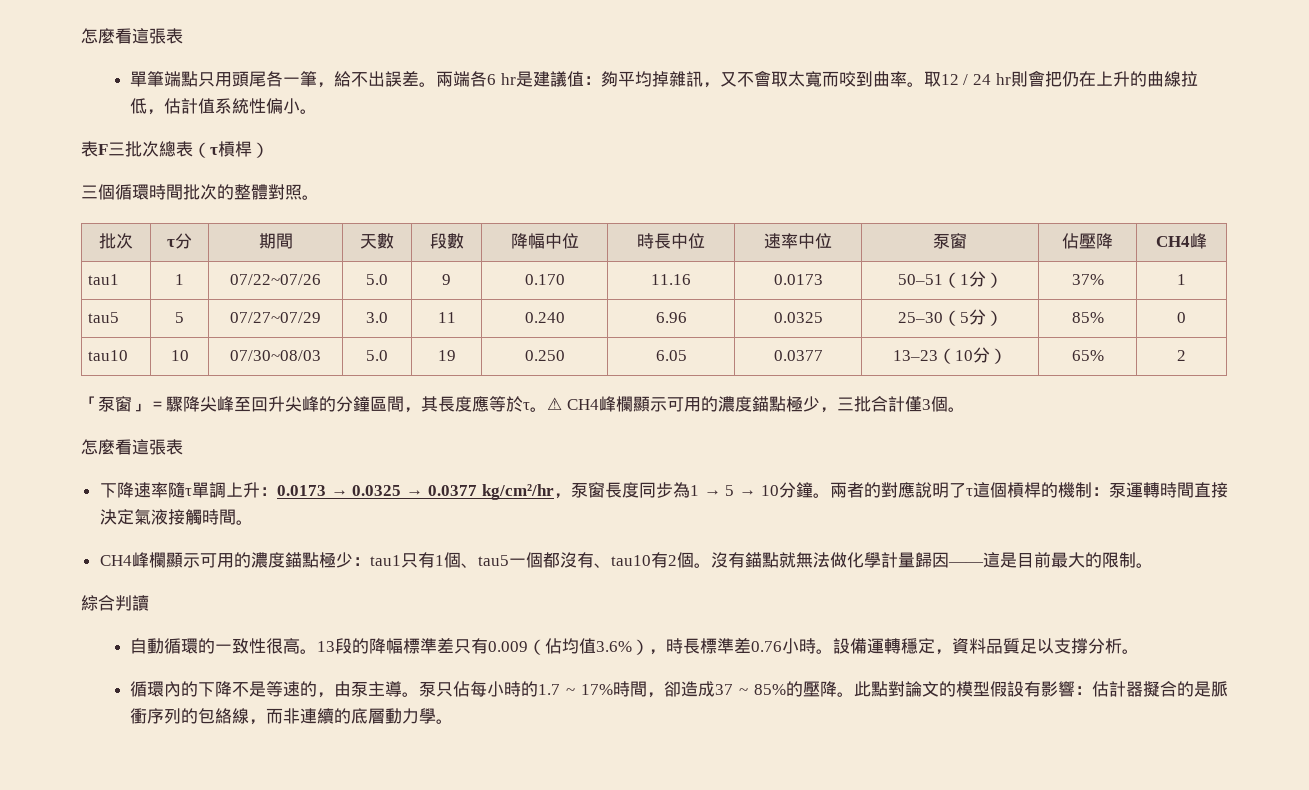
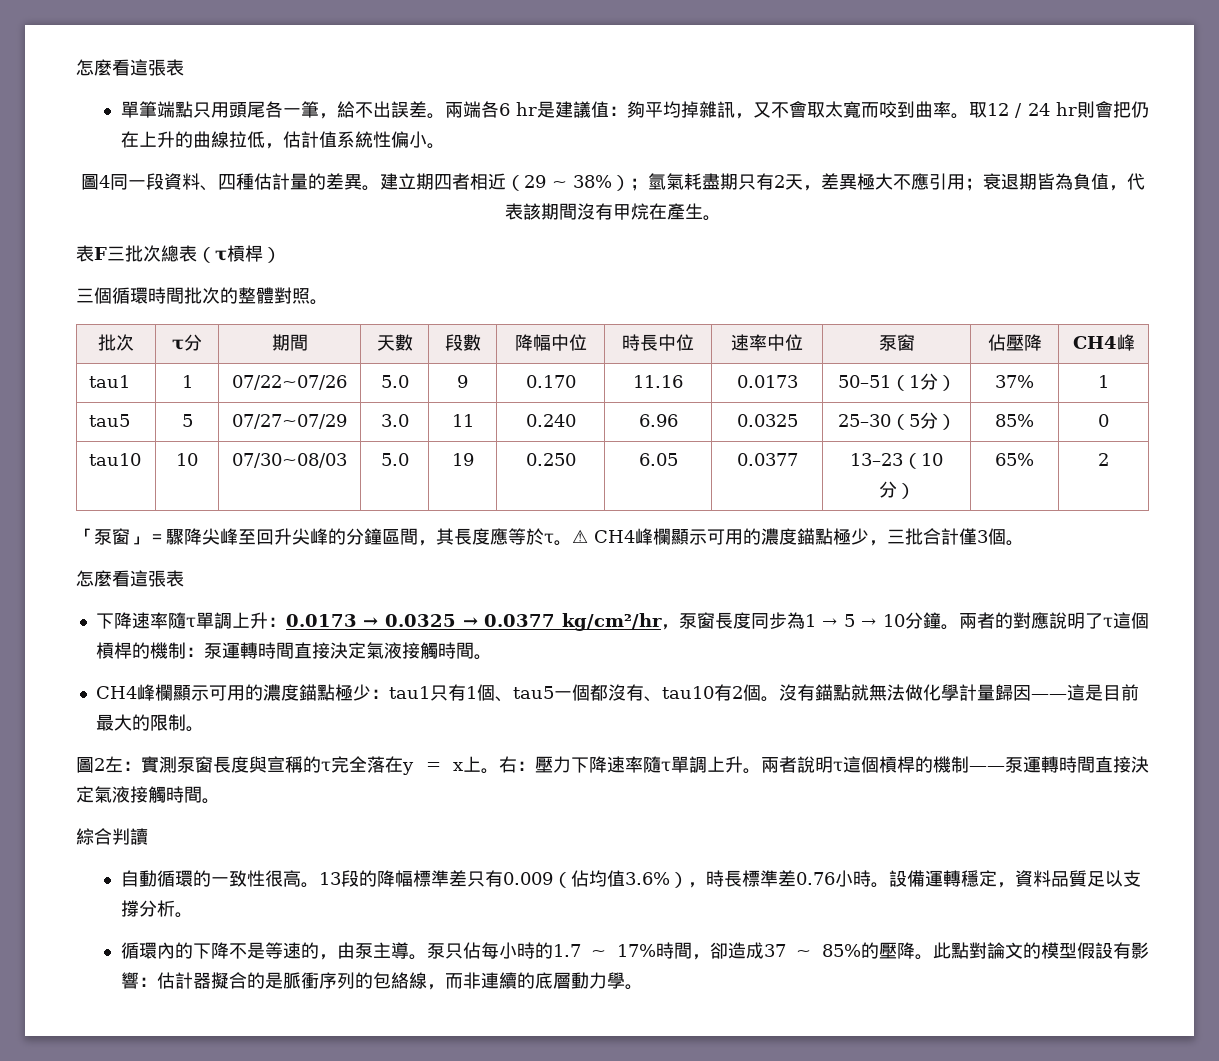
(318, 111) none -> [80,173,1145,191] [504,203,721,221] // 圖4同一段資料、四種估計量的差異。建立期四者相近（29 ~ 38%）；氫氣耗盡期只有2天，差異極大不應引用；衰退期皆為負值，代表該期間沒有甲烷在產生。
(1153, 565) none -> [76,756,1149,775] [76,786,220,804] // 圖2左：實測泵窗長度與宣稱的τ完全落在y = x上。右：壓力下降速率隨τ單調上升。兩者說明τ這個槓桿的機制——泵運轉時間直接決定氣液接觸時間。

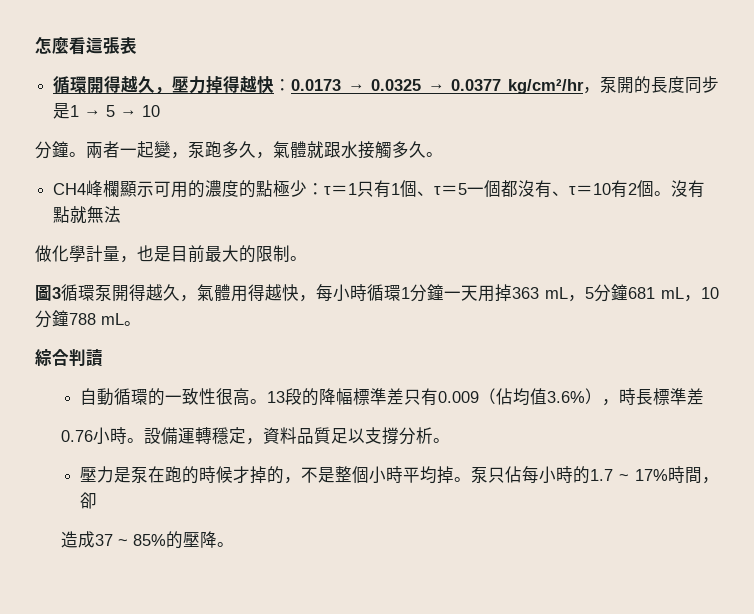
[76,59,184,76] [120,101,1150,119] [120,131,445,149] [80,173,1145,191] [504,203,721,221] [76,245,281,263] [76,287,328,305] [98,334,134,351] [172,334,202,351] [271,334,308,351] [376,334,413,351] [444,334,481,351] [514,334,587,351] [622,334,694,351] [731,334,803,351] [878,334,915,351] [987,334,1042,351] [1072,334,1135,351] [89,375,131,388] [181,375,193,388] [232,375,347,390] [380,375,409,388] [457,375,468,388] [525,375,576,388] [633,375,683,388] [736,375,798,388] [837,373,956,391] [995,375,1034,388] [1098,375,1109,388] [89,414,131,427] [181,414,193,427] [232,414,347,429] [380,414,409,427] [451,414,474,427] [525,414,576,427] [638,414,678,427] [736,414,798,427] [837,412,956,430] [995,414,1034,427] [1098,414,1109,427] [89,453,142,466] [176,453,198,466] [232,453,347,468] [380,453,409,466] [451,453,474,466] [525,453,576,466] [638,453,678,466] [736,453,798,466] [850,453,943,469] [878,481,915,499] [995,453,1034,466] [1098,453,1109,466] [76,528,1024,546] [76,570,184,587] [95,612,268,629] 怎麼看這張表 // 單筆端點只用頭尾各一筆，給不出誤差。兩端各6 hr是建議值：夠平均掉雜訊，又不會取太寬而咬到曲率。取12 / 24 hr則會把仍在上升的曲線拉低，估計值系統性偏小。 // 圖4同一段資料、四種估計量的差異。建立期四者相近（29 ~ 38%）；氫氣耗盡期只有2天，差異極大不應引用；衰退期皆為負值，代表該期間沒有甲烷在產生。 // 表F三批次總表（τ槓桿） // 三個循環時間批次的整體對照。 // 批次 | τ分 | 期間 | 天數 | 段數 | 降幅中位 | 時長中位 | 速率中位 | 泵窗 | 佔壓降 | CH4峰 // tau1 | 1 | 07/22~07/26 | 5.0 | 9 | 0.170 | 11.16 | 0.0173 | 50–51（1分） | 37% | 1 // tau5 | 5 | 07/27~07/29 | 3.0 | 11 | 0.240 | 6.96 | 0.0325 | 25–30（5分） | 85% | 0 // tau10 | 10 | 07/30~08/03 | 5.0 | 19 | 0.250 | 6.05 | 0.0377 | 13–23（10分） | 65% | 2 // 「泵窗」＝驟降尖峰至回升尖峰的分鐘區間，其長度應等於τ。⚠ CH4峰欄顯示可用的濃度錨點極少，三批合計僅3個。 // 怎麼看這張表 // 下降速率隨τ單調上升 -> [35,37,137,55] [53,76,275,94] 怎麼看這張表 // 循環開得越久，壓力掉得越快
[696,612,715,629] 窗 -> [617,76,651,94] 開的
[786,612,805,629] 為 -> [53,103,71,119] 是
(905, 620) none -> (161, 111) //
[995,612,1149,629] [95,642,474,659] 的對應說明了τ這個槓桿的機制：泵運轉時間直接決定氣液接觸時間 -> [120,140,426,159] 一起變，泵跑多久，氣體就跟水接觸多久
[298,684,317,701] 錨 -> [239,180,257,198] 的
[388,686,430,699] tau1 -> [324,183,358,195] τ＝1
[512,686,554,699] tau5 -> [434,183,468,195] τ＝5
[661,686,714,699] tau10 -> [569,183,612,195] τ＝10
[814,684,833,701] 錨 -> (706, 189) none
(905, 692) none -> (122, 214) //
[994,684,1085,701] 歸因——這 -> [120,245,154,263] ，也
[94,756,1149,775] [76,786,202,803] 2左：實測泵窗長度與宣稱的τ完全落在y = x上。右：壓力下降速率隨τ單調上升。兩者說明τ這個槓桿的機制——泵運轉時間直接決定氣液接觸時間 -> [52,284,719,302] [35,310,124,328] 3循環泵開得越久，氣體用得越快，每小時循環1分鐘一天用掉363 mL，5分鐘681 mL，10分鐘788 mL
(796, 878) none -> (704, 396) //
[120,942,409,960] 循環內的下降不是等速的，由泵主導 -> [79,466,454,484] 壓力是泵在跑的時候才掉的，不是整個小時平均掉
(728, 950) none -> (97, 500) //
[933,942,1150,959] [120,972,643,990] 此點對論文的模型假設有影響：估計器擬合的是脈衝序列的包絡線，而非連續的底層動力學。 -> (235, 544) none

